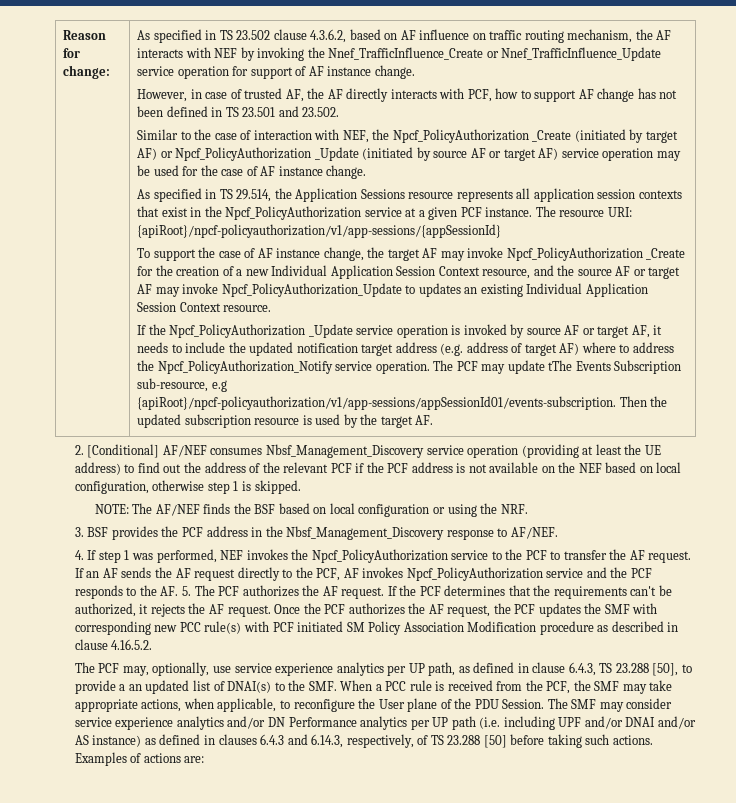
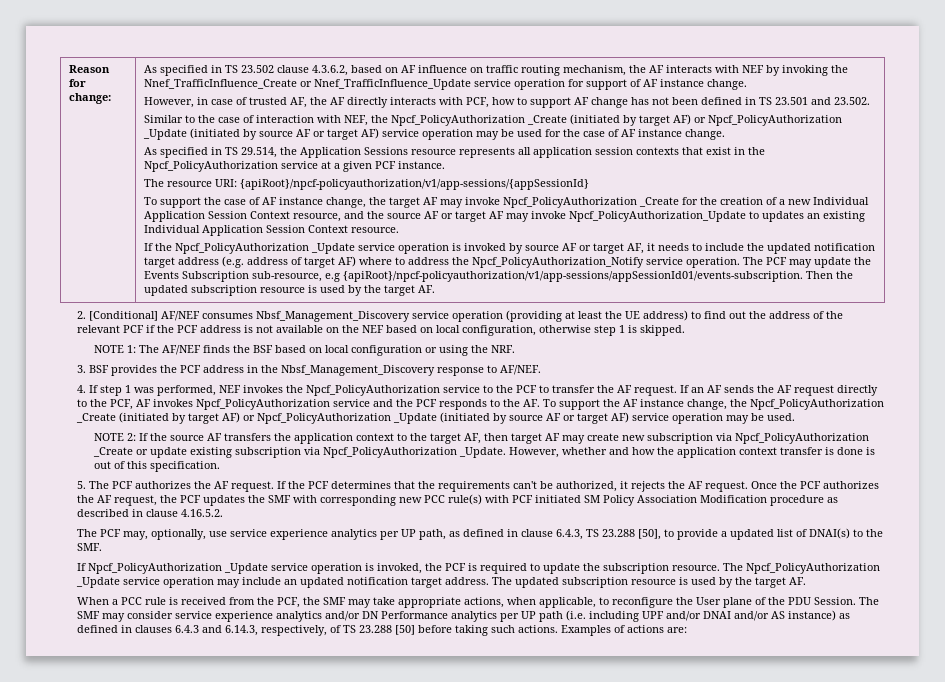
(533, 212) none -> (445, 165) //
[548,360,573,371] tThe -> [853,257,871,265] the
[94,504,129,514] NOTE: -> [94,345,137,353] NOTE 1:
(179, 591) none -> [543,399,885,410] [76,412,796,424] [94,433,870,444] [93,447,876,458] [94,461,221,472] To support the AF instance change, the Npcf_PolicyAuthorization _Create (initiated by target AF) or Npcf_PolicyAuthorization _Update (initiated by source AF or target AF) service operation may be used. // NOTE 2: If the source AF transfers the application context to the target AF, then target AF may create new subscription via Npcf_PolicyAuthorization _Create or update existing subscription via Npcf_PolicyAuthorization _Update. However, whether and how the application context transfer is done is out of this specification. //
[128,684,142,691] an -> (728, 534) none
(337, 686) none -> [77,563,881,574] [76,577,807,588] // If Npcf_PolicyAuthorization _Update service operation is invoked, the PCF is required to update the subscription resource. The Npcf_PolicyAuthorization _Update service operation may include an updated notification target address. The updated subscription resource is used by the target AF. //

